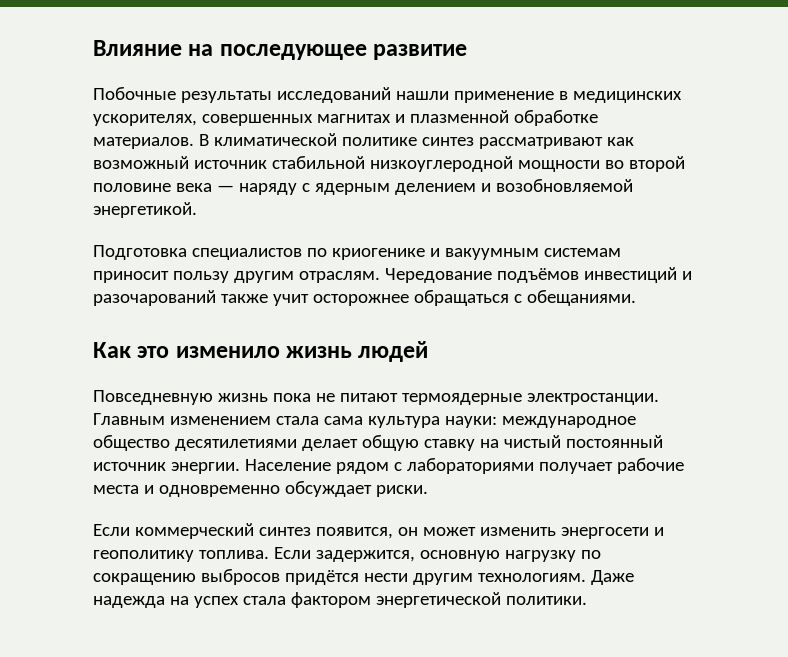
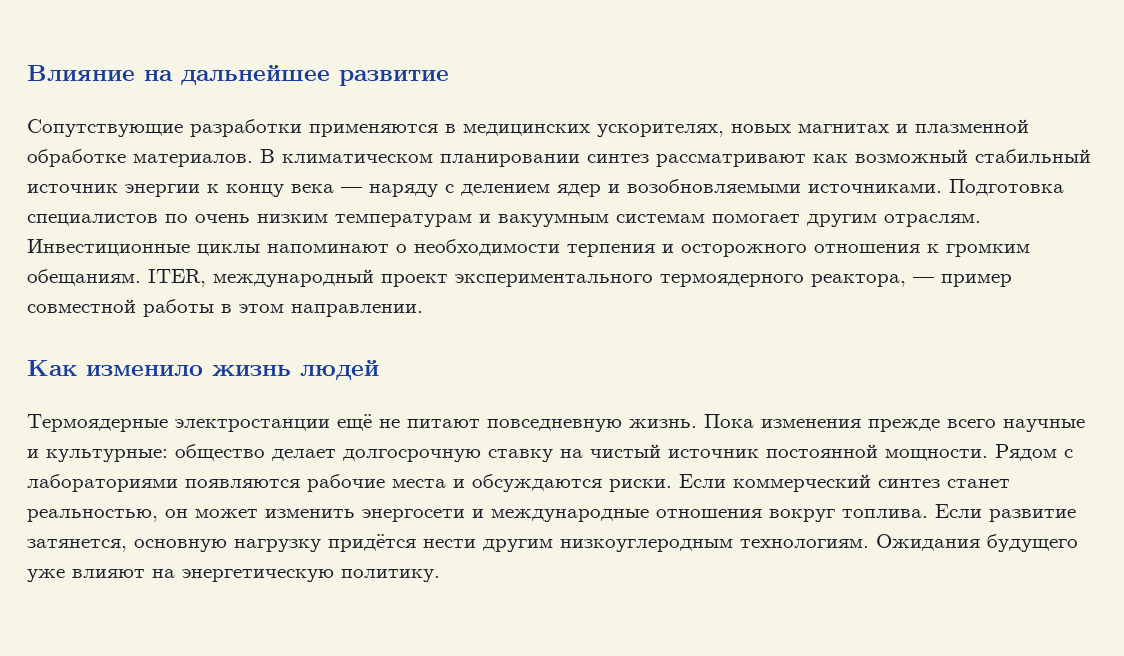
[219,44,367,60] последующее -> [181,65,330,85] дальнейшее
[93,87,554,103] Побочные результаты исследований нашли применение -> [27,119,438,137] Сопутствующие разработки применяются
[201,114,313,126] совершенных -> [731,124,791,133] новых
[213,133,417,146] климатической политике -> [282,154,580,167] климатическом планировании
[193,156,685,172] [93,179,633,195] [93,202,197,218] [93,245,621,260] [93,267,692,283] [93,290,636,306] источник стабильной низкоуглеродной мощности во второй половине века — наряду с ядерным делением и возобновляемой энергетикой. // Подготовка специалистов по криогенике и вакуумным системам приносит пользу другим отраслям. Чередование подъёмов инвестиций и разочарований также учит осторожнее обращаться с обещаниями. -> [975,149,1091,163] [27,179,1064,197] [27,214,981,227] [27,239,1030,257] [27,269,1012,287] [27,299,423,317] стабильный источник энергии к концу века — наряду с делением ядер и возобновляемыми источниками. Подготовка специалистов по очень низким температурам и вакуумным системам помогает другим отраслям. Инвестиционные циклы напоминают о необходимости терпения и осторожного отношения к громким обещаниям. ITER, международный проект экспериментального термоядерного реактора, — пример совместной работы в этом направлении.
[137,346,170,358] это -> (77, 368) none
[93,390,659,405] [93,413,636,428] [93,435,663,451] [93,459,389,474] Повседневную жизнь пока не питают термоядерные электростанции. Главным изменением стала сама культура науки: международное общество десятилетиями делает общую ставку на чистый постоянный источник энергии. Население рядом -> [27,414,1085,432] [27,444,1057,462] Термоядерные электростанции ещё не питают повседневную жизнь. Пока изменения прежде всего научные и культурные: общество делает долгосрочную ставку на чистый источник постоянной мощности. Рядом
[538,462,613,474] получает -> [185,479,300,488] появляются
[158,481,372,497] одновременно обсуждает -> [472,474,602,492] обсуждаются
(428, 491) // -> (672, 485) none
[315,527,393,539] появится, -> [947,479,1010,488] [27,509,158,522] станет реальностью,
[93,547,601,562] [93,569,634,585] [93,592,587,608] геополитику топлива. Если задержится, основную нагрузку по сокращению выбросов придётся нести другим технологиям. Даже надежда на успех стала фактором энергетической политики. -> [491,504,1076,522] [27,534,1078,552] [27,569,440,582] международные отношения вокруг топлива. Если развитие затянется, основную нагрузку придётся нести другим низкоуглеродным технологиям. Ожидания будущего уже влияют на энергетическую политику.

